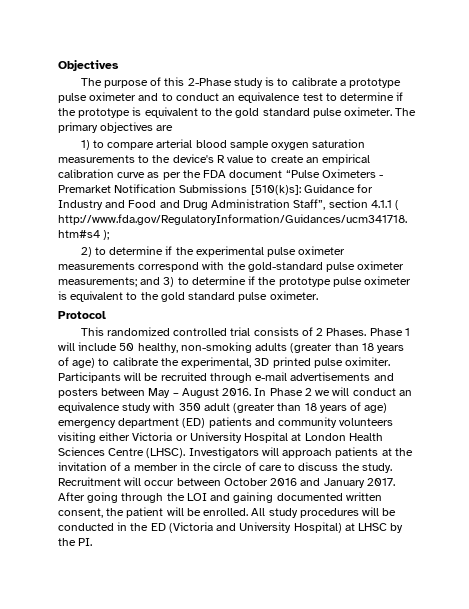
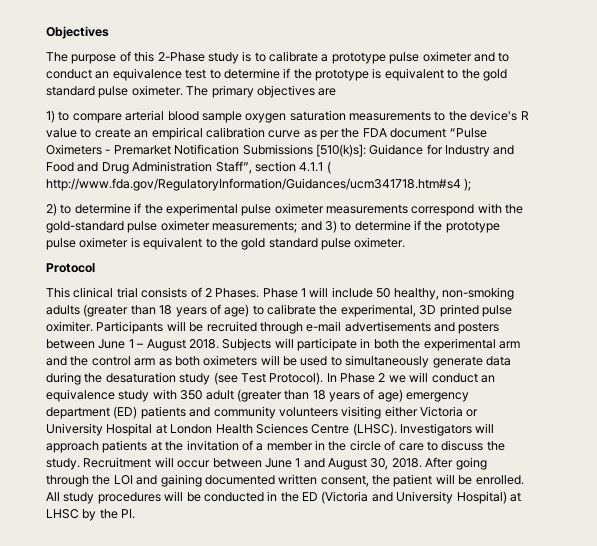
[106,327,228,336] randomized controlled -> [73,287,114,298] clinical
[148,388,252,398] May – August 2016. -> [98,338,520,351] [46,355,511,368] [46,372,324,385] June 1 – August 2018. Subjects will participate in both the experimental arm and the control arm as both oximeters will be used to simultaneously generate data during the desaturation study (see Test Protocol).
[223,478,395,488] October 2016 and January 2017. -> [264,458,422,470] June 1 and August 30, 2018.

